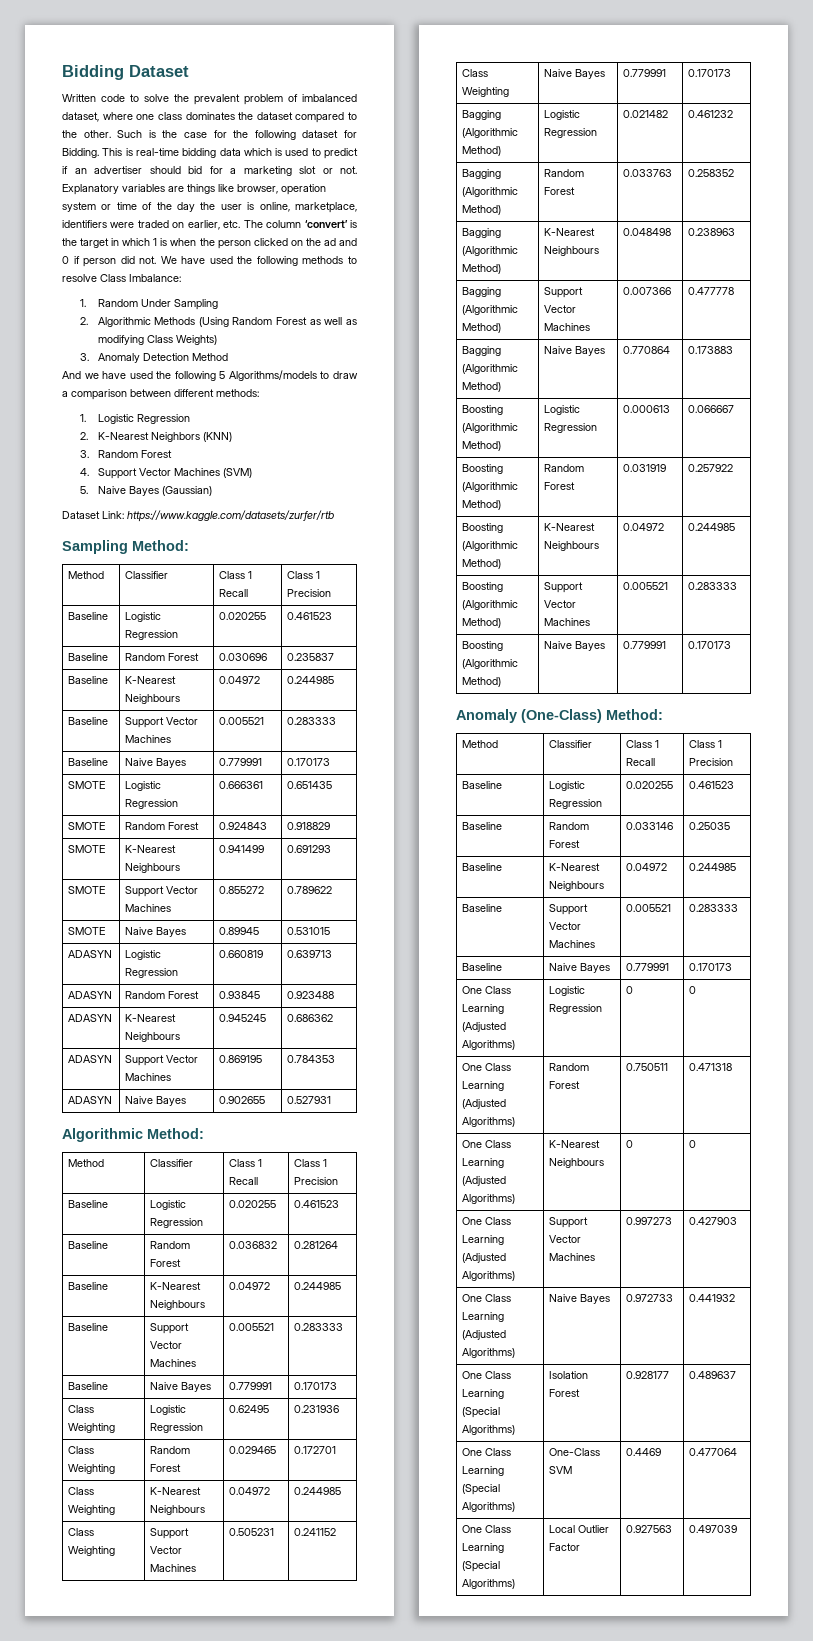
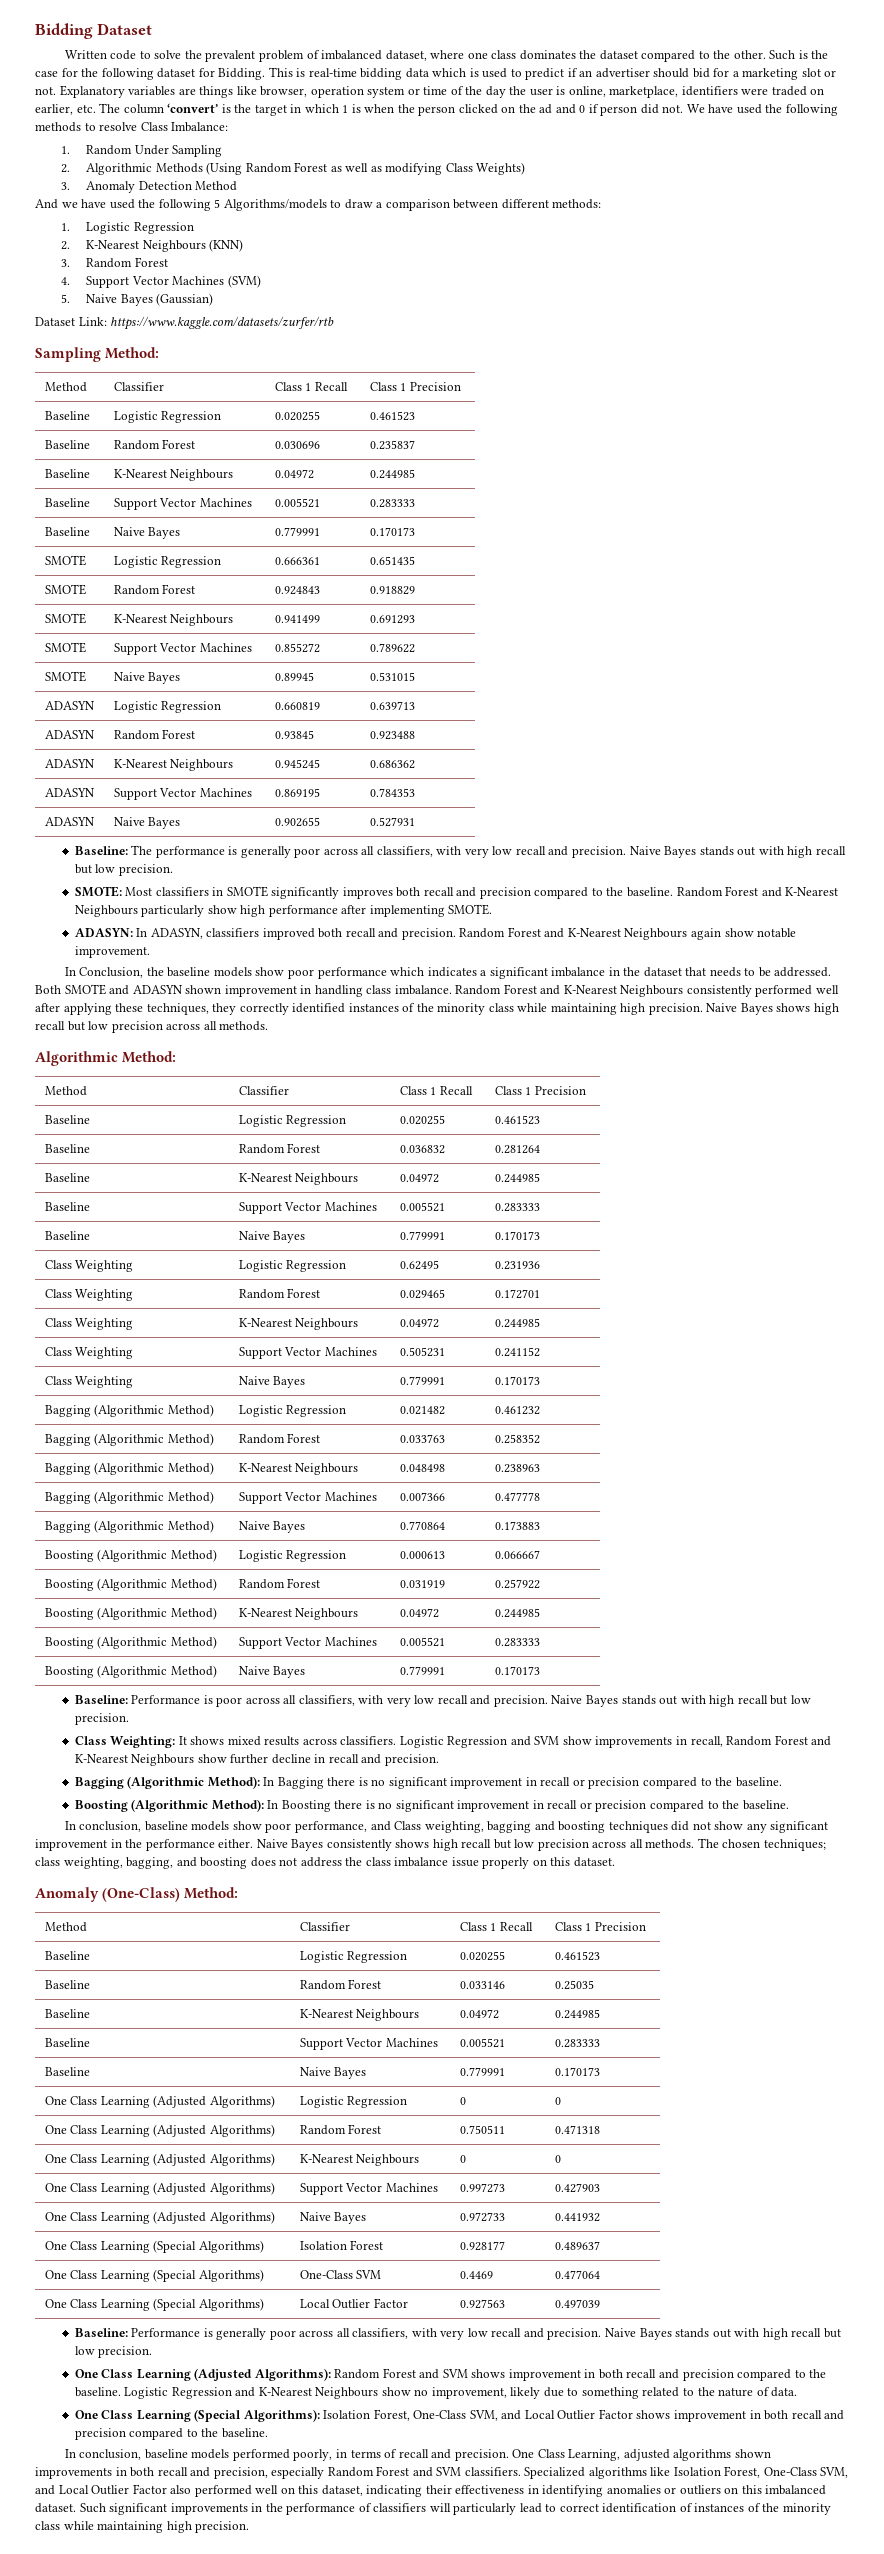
[150,432,200,442] Neighbors -> [142,240,206,252] Neighbours
(332, 1100) none -> [74,845,846,858] [74,864,173,876] [74,886,839,899] [74,904,493,917] [74,927,797,940] [74,946,150,958] [64,967,832,979] [35,984,839,997] [35,1003,839,1015] [35,1021,269,1033] // Baseline: The performance is generally poor across all classifiers, with very low recall and precision. Naive Bayes stands out with high recall but low precision. // SMOTE: Most classifiers in SMOTE significantly improves both recall and precision compared to the baseline. Random Forest and K-Nearest Neighbours particularly show high performance after implementing SMOTE. // ADASYN: In ADASYN, classifiers improved both recall and precision. Random Forest and K-Nearest Neighbours again show notable improvement. // In Conclusion, the baseline models show poor performance which indicates a significant imbalance in the dataset that needs to be addressed. Both SMOTE and ADASYN shown improvement in handling class imbalance. Random Forest and K-Nearest Neighbours consistently performed well after applying these techniques, they correctly identified instances of the minority class while maintaining high precision. Naive Bayes shows high recall but low precision across all methods.
(732, 645) none -> [74,1695,811,1707] [74,1713,129,1725] [74,1735,832,1748] [74,1754,439,1766] [74,1776,782,1789] [74,1799,789,1812] [64,1821,829,1833] [35,1838,826,1851] [35,1857,615,1869] // Baseline: Performance is poor across all classifiers, with very low recall and precision. Naive Bayes stands out with high recall but low precision. // Class Weighting: It shows mixed results across classifiers. Logistic Regression and SVM show improvements in recall, Random Forest and K-Nearest Neighbours show further decline in recall and precision. // Bagging (Algorithmic Method): In Bagging there is no significant improvement in recall or precision compared to the baseline. // Boosting (Algorithmic Method): In Boosting there is no significant improvement in recall or precision compared to the baseline. // In conclusion, baseline models show poor performance, and Class weighting, bagging and boosting techniques did not show any significant improvement in the performance either. Naive Bayes consistently shows high recall but low precision across all methods. The chosen techniques; class weighting, bagging, and boosting does not address the class imbalance issue properly on this dataset.
(738, 1529) none -> [74,2328,841,2340] [74,2346,153,2358] [74,2368,827,2381] [74,2387,798,2399] [74,2409,845,2422] [74,2428,268,2440] [64,2449,771,2461] [35,2466,849,2479] [35,2484,827,2497] [35,2503,831,2515] [35,2521,250,2533] // Baseline: Performance is generally poor across all classifiers, with very low recall and precision. Naive Bayes stands out with high recall but low precision. // One Class Learning (Adjusted Algorithms): Random Forest and SVM shows improvement in both recall and precision compared to the baseline. Logistic Regression and K-Nearest Neighbours show no improvement, likely due to something related to the nature of data. // One Class Learning (Special Algorithms): Isolation Forest, One-Class SVM, and Local Outlier Factor shows improvement in both recall and precision compared to the baseline. // In conclusion, baseline models performed poorly, in terms of recall and precision. One Class Learning, adjusted algorithms shown improvements in both recall and precision, especially Random Forest and SVM classifiers. Specialized algorithms like Isolation Forest, One-Class SVM, and Local Outlier Factor also performed well on this dataset, indicating their effectiveness in identifying anomalies or outliers on this imbalanced dataset. Such significant improvements in the performance of classifiers will particularly lead to correct identification of instances of the minority class while maintaining high precision.

